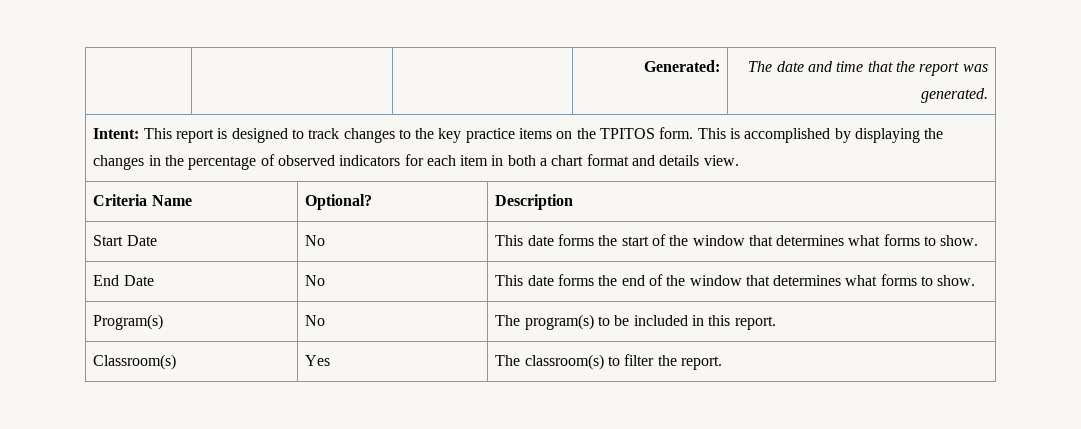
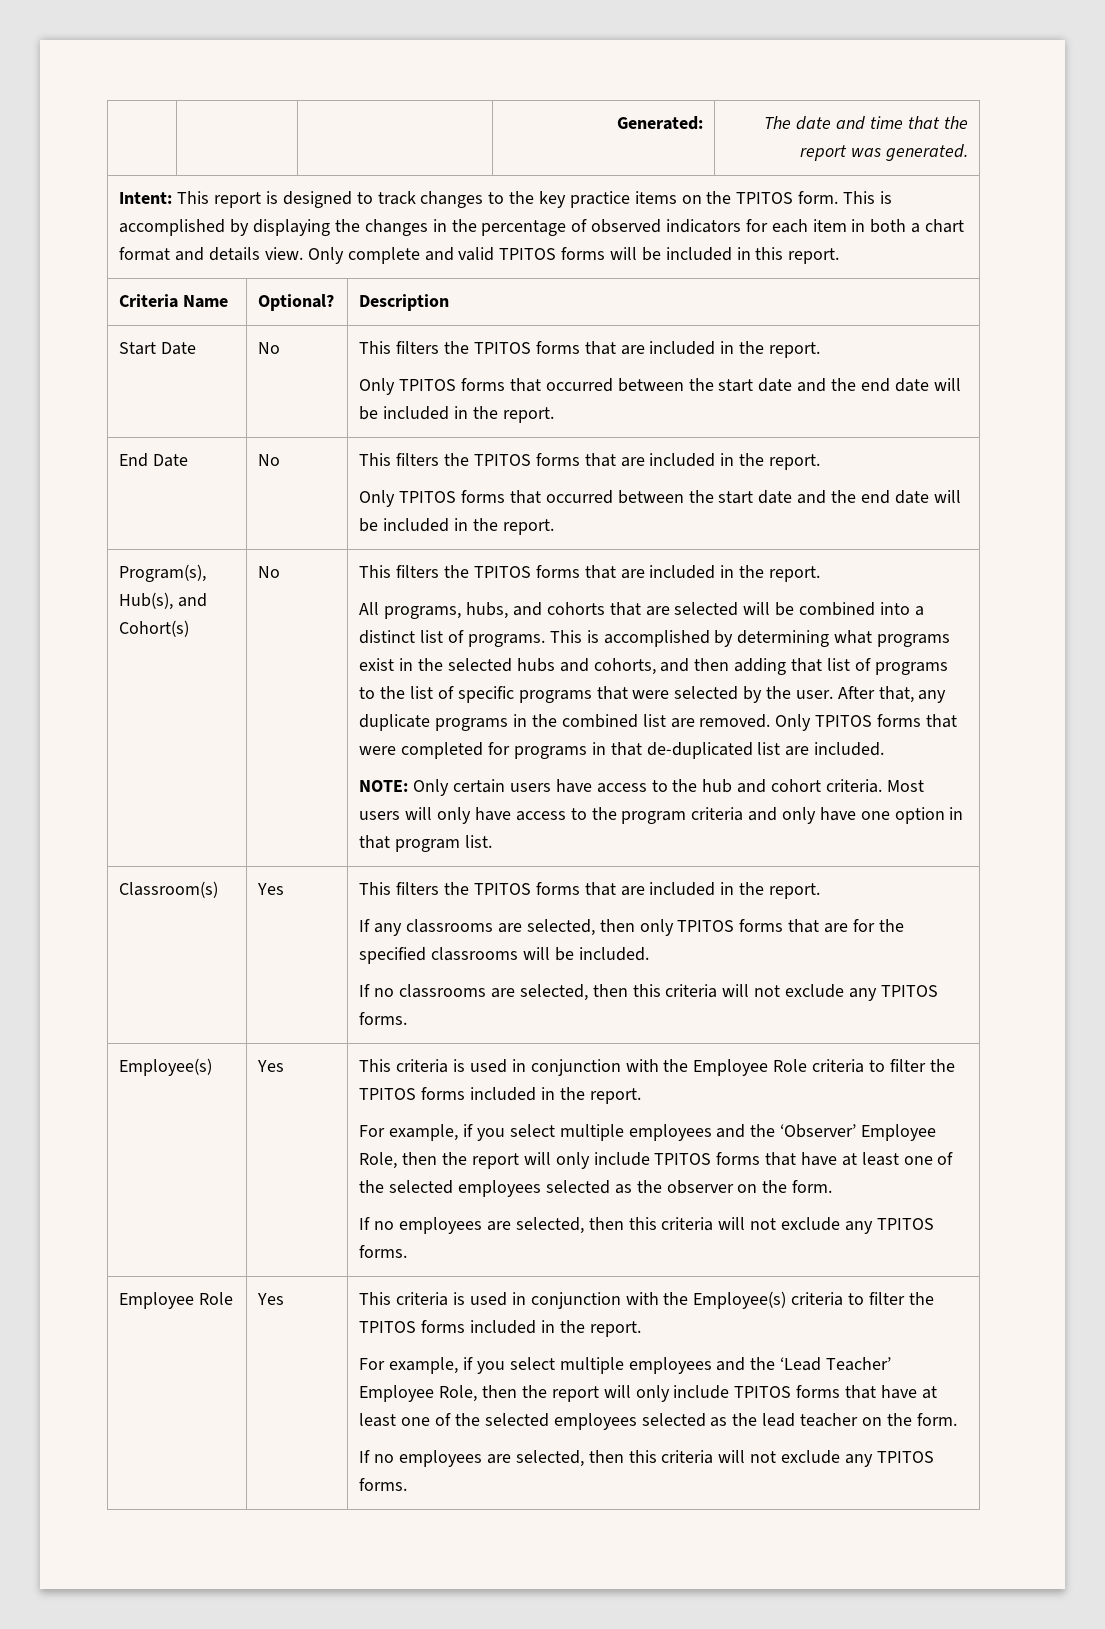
(739, 160) none -> [307,247,840,264] Only complete and valid TPITOS forms will be included in this report.
[527,234,979,246] [93,275,154,286] [305,275,326,286] [495,274,976,286] [93,314,164,330] [305,315,326,326] [495,314,776,330] [93,354,177,370] [305,355,331,366] [495,354,722,370] date forms the start of the window that determines what forms to show. // End Date | No | This date forms the end of the window that determines what forms to show. // Program(s) | No | The program(s) to be included in this report. // Classroom(s) | Yes | The classroom(s) to filter the report. -> [396,341,820,358] [359,378,961,395] [359,406,554,423] [119,453,189,467] [258,454,281,466] [359,453,820,470] [359,490,961,507] [359,518,554,535] [119,564,207,582] [119,592,208,610] [119,620,190,637] [258,566,281,578] [359,565,820,582] [359,602,924,619] [359,630,950,647] [359,658,948,675] [359,686,947,703] [359,714,957,731] [359,742,885,759] [359,779,924,796] [359,807,964,824] [359,835,493,852] [119,881,219,898] [257,883,285,895] [359,882,820,899] [359,919,904,936] [359,947,649,964] [359,984,938,1001] [359,1012,408,1025] [119,1058,213,1076] [257,1060,285,1072] [359,1059,955,1076] [359,1087,641,1104] [359,1124,936,1141] [359,1152,954,1169] [359,1180,833,1197] [359,1217,934,1234] [359,1245,408,1258] [119,1292,234,1309] [257,1293,285,1305] [359,1291,934,1309] [359,1320,641,1337] [359,1357,891,1374] [359,1385,937,1402] [359,1413,957,1430] [359,1450,934,1467] [359,1478,408,1491] filters the TPITOS forms that are included in the report. // Only TPITOS forms that occurred between the start date and the end date will be included in the report. // End Date | No | This filters the TPITOS forms that are included in the report. // Only TPITOS forms that occurred between the start date and the end date will be included in the report. // Program(s), Hub(s), and Cohort(s) | No | This filters the TPITOS forms that are included in the report. // All programs, hubs, and cohorts that are selected will be combined into a distinct list of programs. This is accomplished by determining what programs exist in the selected hubs and cohorts, and then adding that list of programs to the list of specific programs that were selected by the user. After that, any duplicate programs in the combined list are removed. Only TPITOS forms that were completed for programs in that de-duplicated list are included. // NOTE: Only certain users have access to the hub and cohort criteria. Most users will only have access to the program criteria and only have one option in that program list. // Classroom(s) | Yes | This filters the TPITOS forms that are included in the report. // If any classrooms are selected, then only TPITOS forms that are for the specified classrooms will be included. // If no classrooms are selected, then this criteria will not exclude any TPITOS forms. // Employee(s) | Yes | This criteria is used in conjunction with the Employee Role criteria to filter the TPITOS forms included in the report. // For example, if you select multiple employees and the ‘Observer’ Employee Role, then the report will only include TPITOS forms that have at least one of the selected employees selected as the observer on the form. // If no employees are selected, then this criteria will not exclude any TPITOS forms. // Employee Role | Yes | This criteria is used in conjunction with the Employee(s) criteria to filter the TPITOS forms included in the report. // For example, if you select multiple employees and the ‘Lead Teacher’ Employee Role, then the report will only include TPITOS forms that have at least one of the selected employees selected as the lead teacher on the form. // If no employees are selected, then this criteria will not exclude any TPITOS forms.

